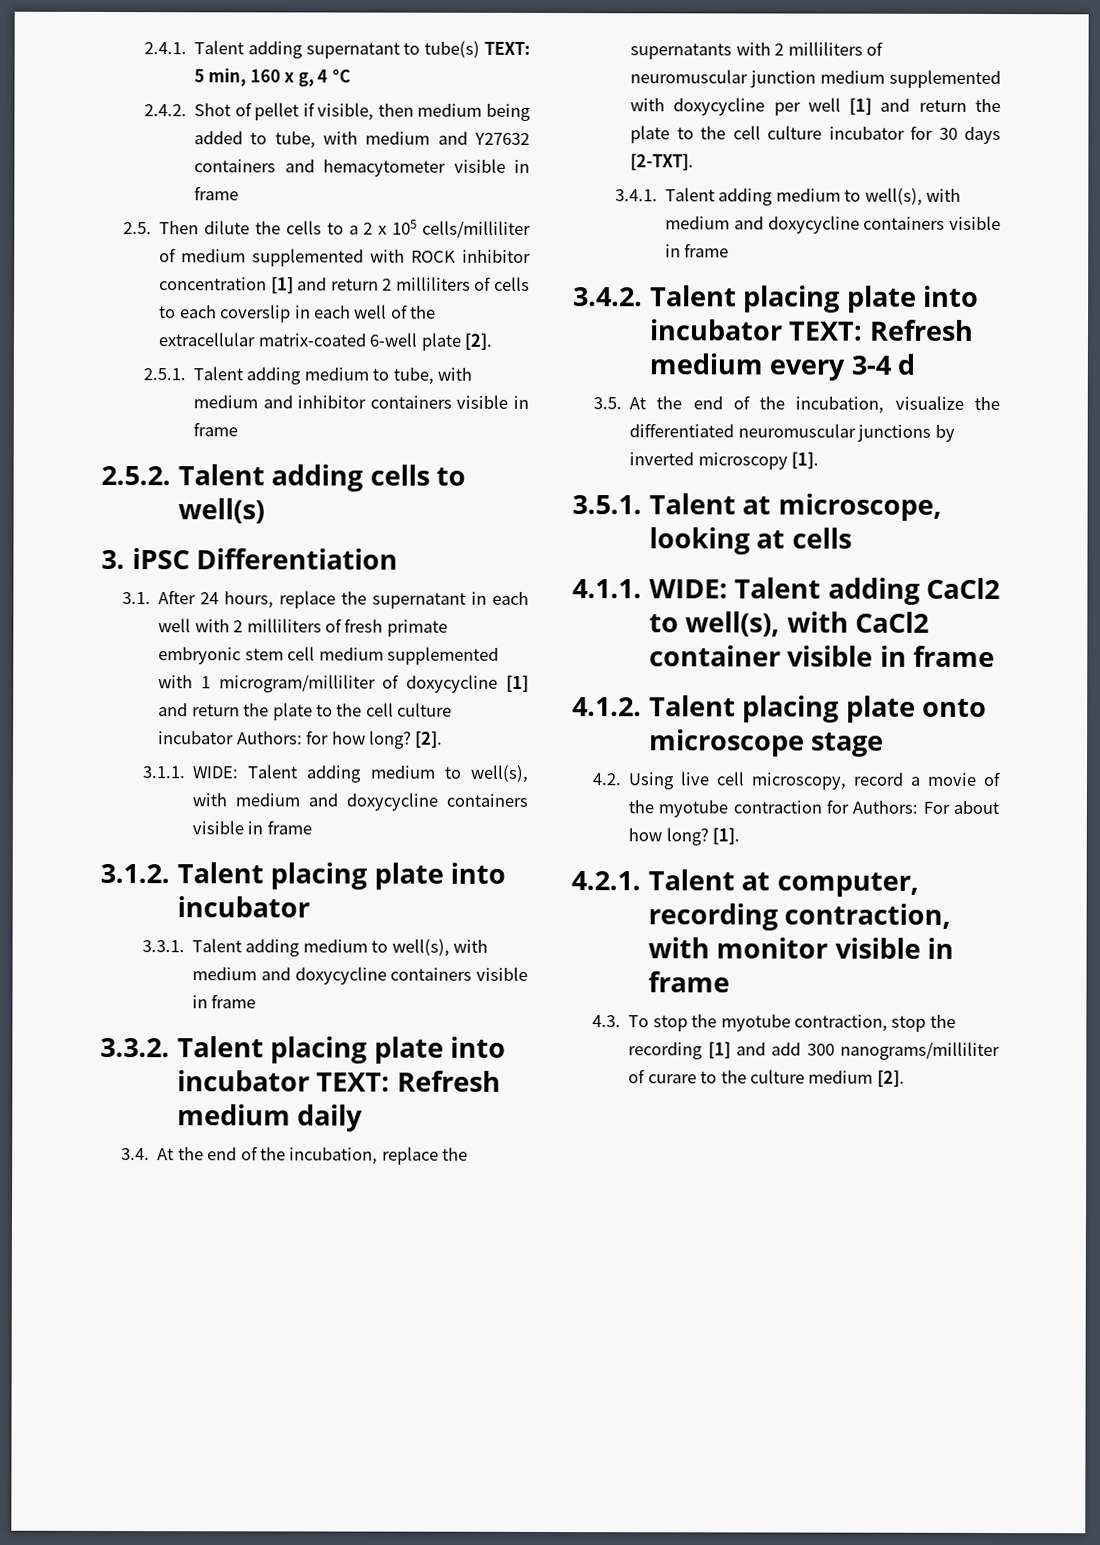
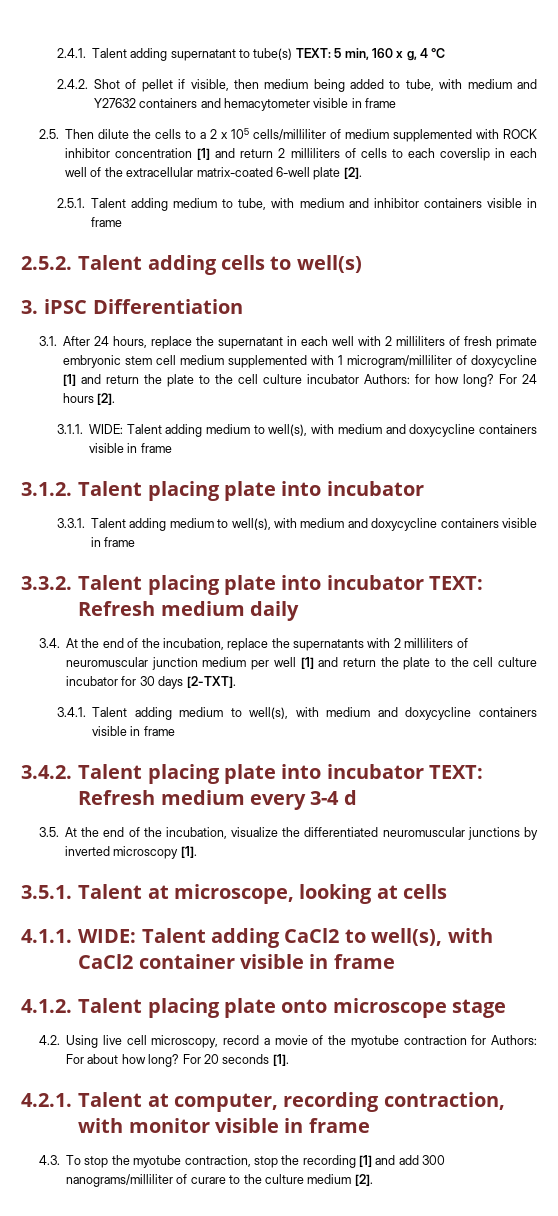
(412, 739) none -> [499,374,537,384] [63,393,95,403] For 24 hours
[889,69,1001,89] [630,97,766,116] supplemented with doxycycline -> (247, 662) none
(709, 836) none -> [182,1054,270,1064] For 20 seconds

